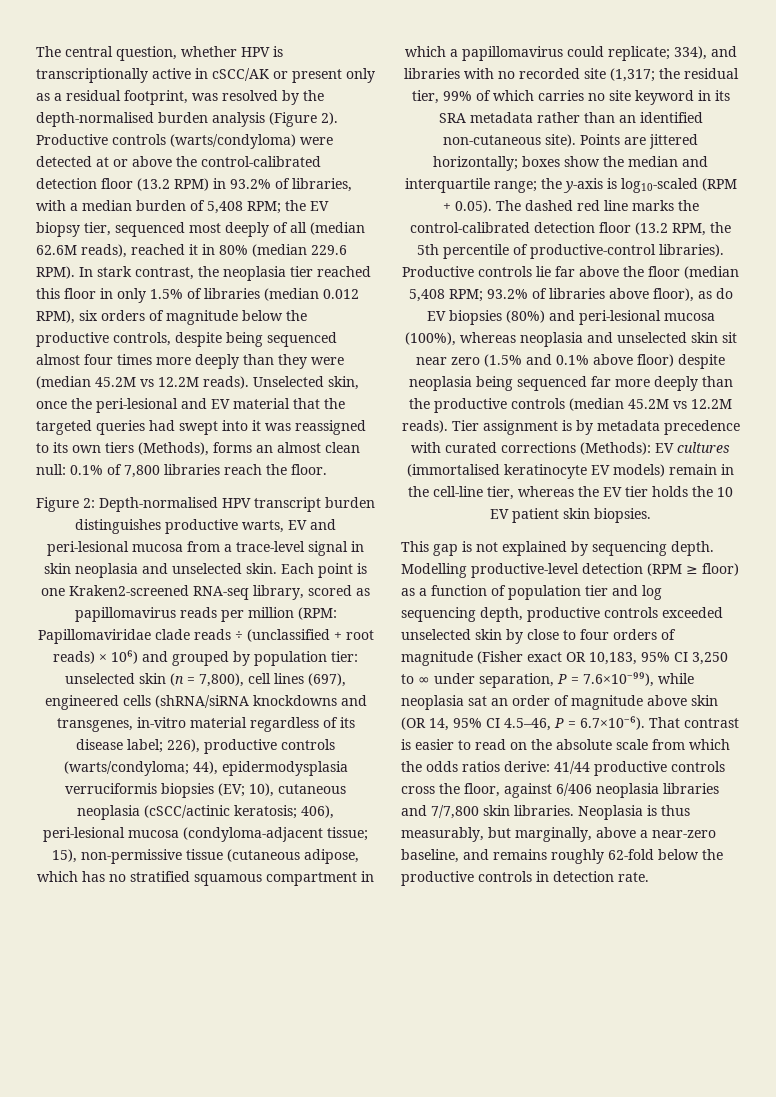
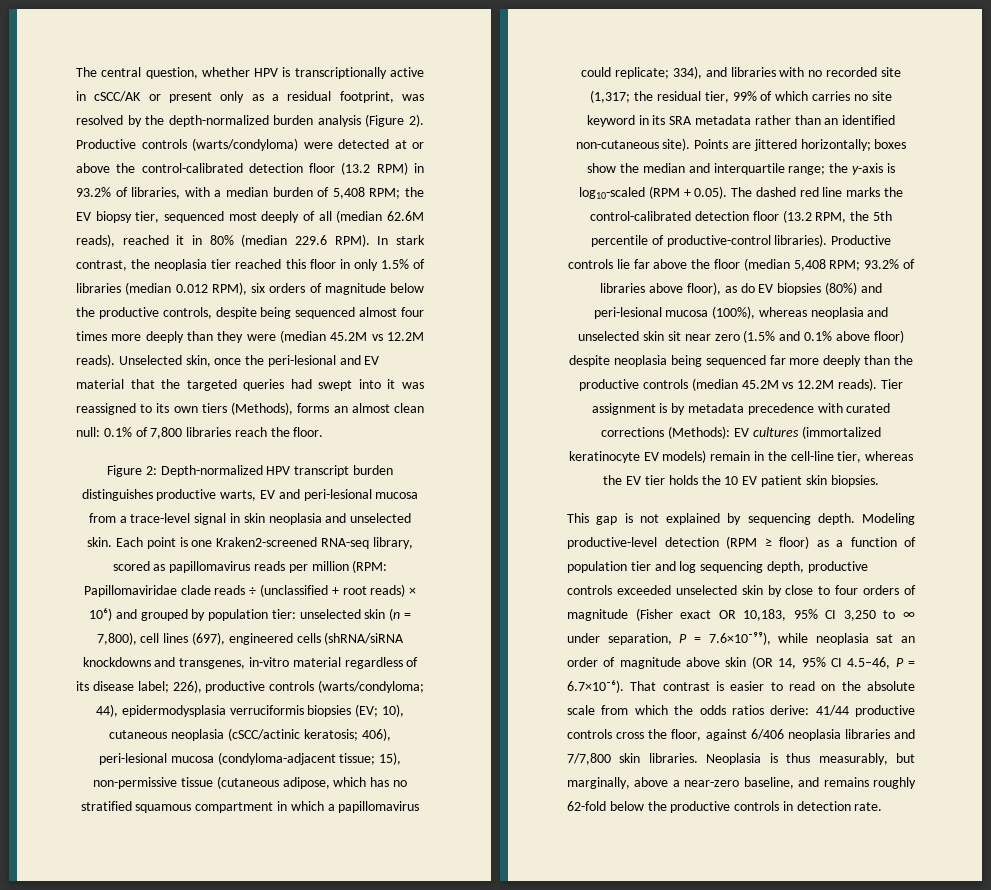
[36,112,154,127] depth-normalised -> [168,115,269,127] depth-normalized
[99,497,218,512] Depth-normalised -> [160,465,263,477] Depth-normalized
[407,464,500,477] (immortalised -> [801,426,881,439] (immortalized
[401,563,467,578] Modelling -> [862,513,915,525] Modeling

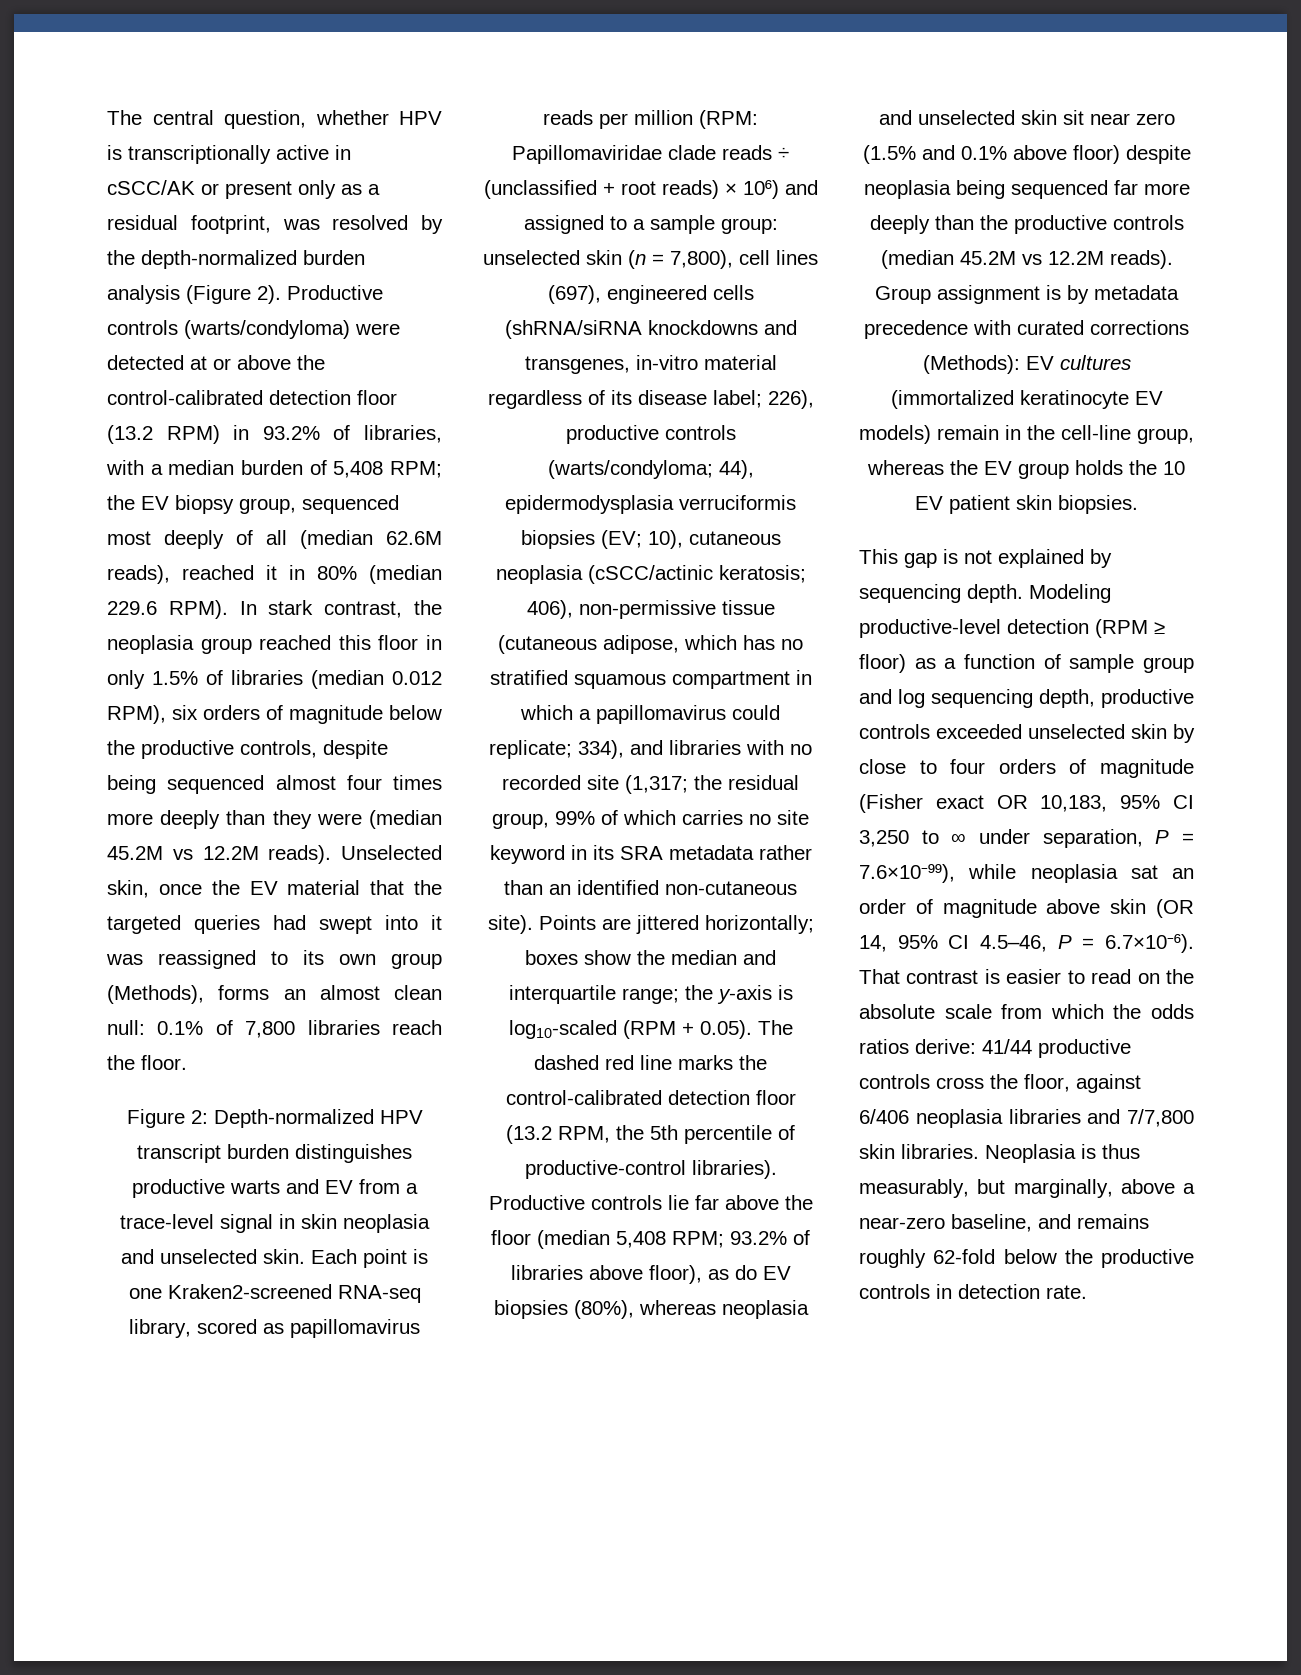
[135,211,160,223] tier, -> [239,498,296,514] group,
[211,259,232,269] tier -> [200,638,252,654] group
[267,355,361,367] peri-lesional and -> (240, 887) none
[201,403,227,413] tiers -> [391,953,442,969] group
[220,489,419,501] warts, EV and peri-lesional mucosa -> [230,1179,353,1194] warts and EV
[140,609,296,621] grouped by population tier: -> [523,215,778,234] assigned to a sample group:
[98,752,402,765] peri-lesional mucosa (condyloma-adjacent tissue; 15), -> (573, 609) none
[704,91,729,103] tier, -> [492,813,549,829] group,
[824,282,882,295] [593,306,756,319] (80%) and peri-lesional mucosa (100%), -> [573,1300,634,1319] (80%),
[880,379,903,389] Tier -> [875,286,931,304] Group
[837,451,862,463] tier, -> [1137,428,1194,444] group,
[645,475,666,485] tier -> [1018,463,1069,479] group
[567,561,651,573] population tier -> [1069,654,1194,673] sample group

